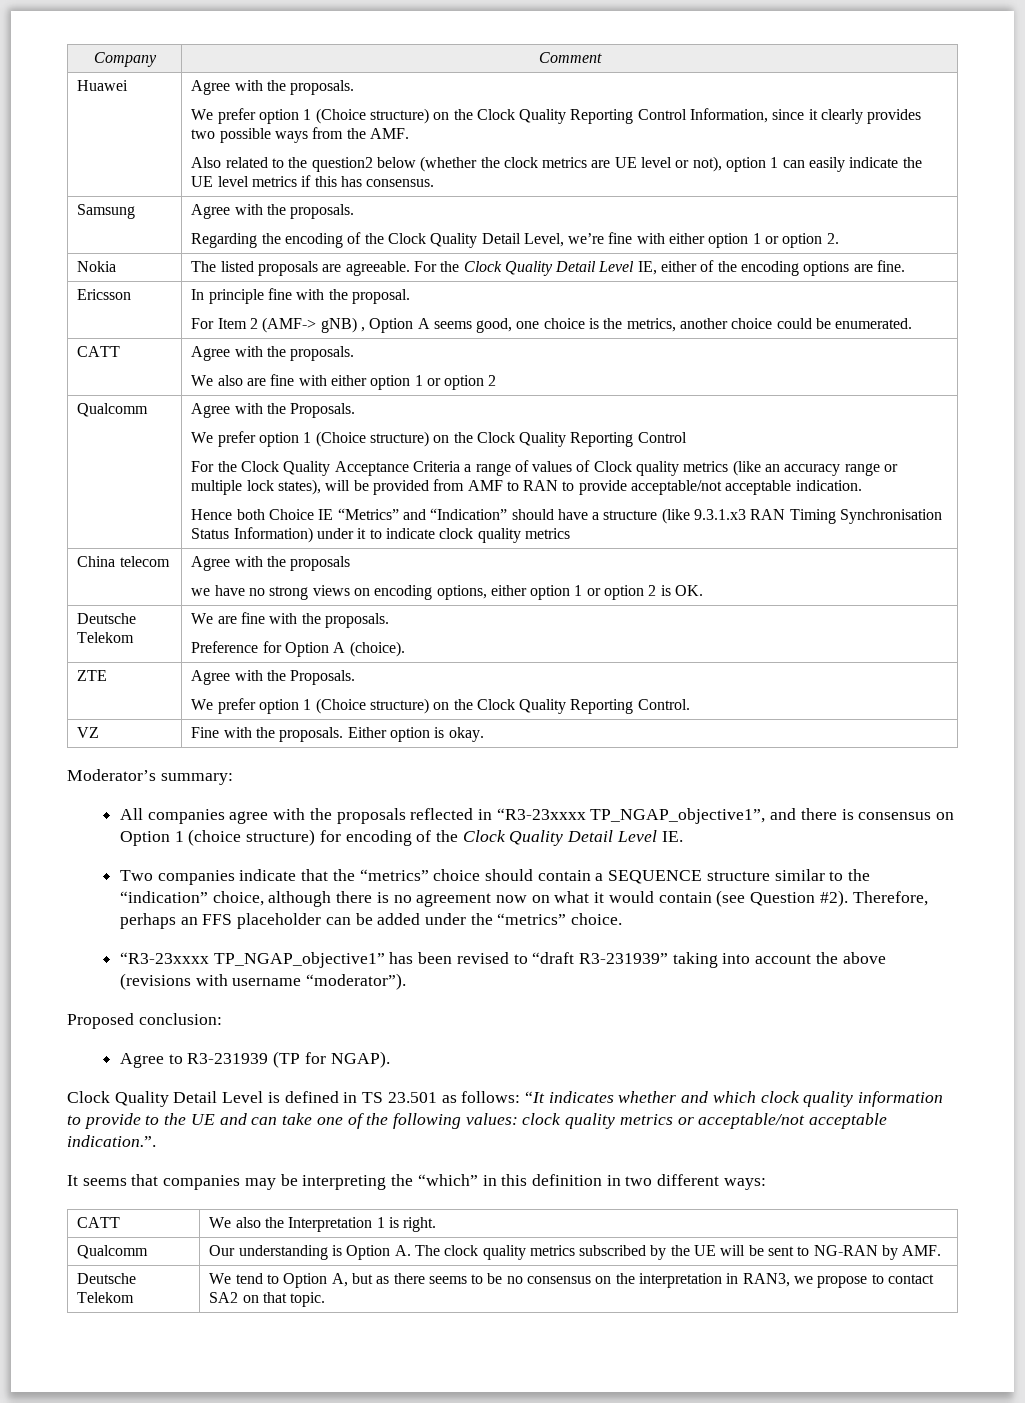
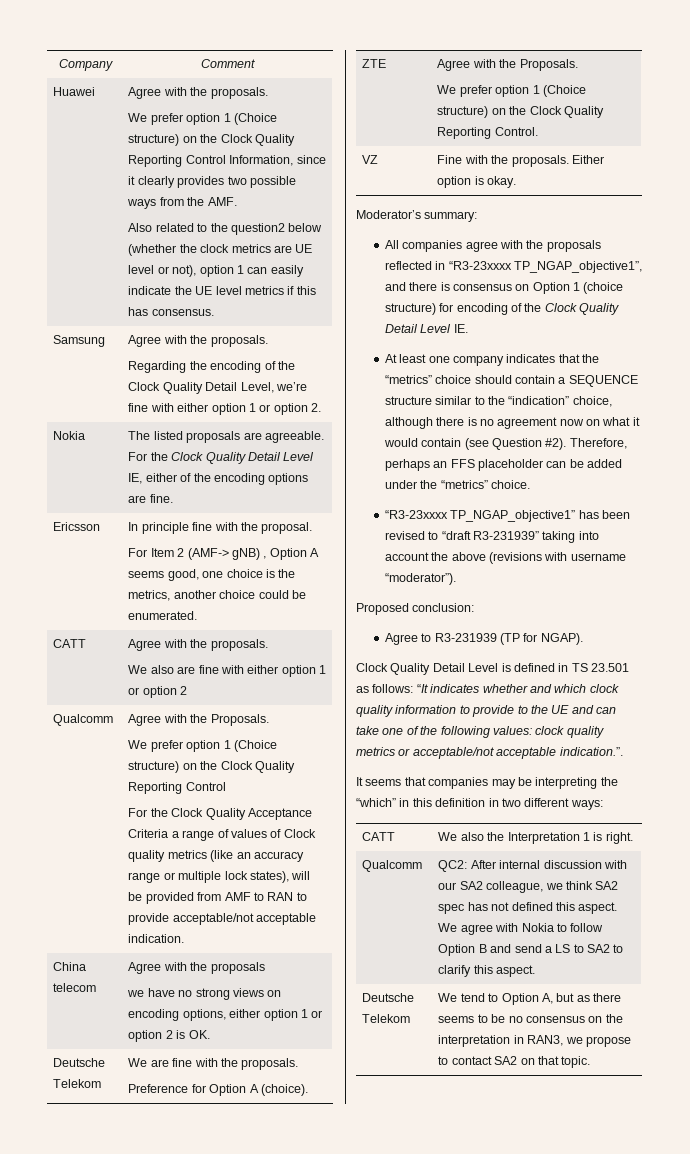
[191,508,943,524] [191,527,570,543] // Hence both Choice IE “Metrics” and “Indication” should have a structure (like 9.3.1.x3 RAN Timing Synchronisation Status Information) under it to indicate clock quality metrics -> (185, 938) none
[119,869,297,885] Two companies indicate -> [384,354,556,366] At least one company indicates
[209,1245,942,1260] Our understanding is Option A. The clock quality metrics subscribed by the UE will be sent to NG-RAN by AMF. -> [438,860,627,872] [438,881,619,893] [438,902,618,914] [438,923,604,935] [438,944,624,956] [438,965,536,977] QC2: After internal discussion with our SA2 colleague, we think SA2 spec has not defined this aspect. We agree with Nokia to follow Option B and send a LS to SA2 to clarify this aspect.

